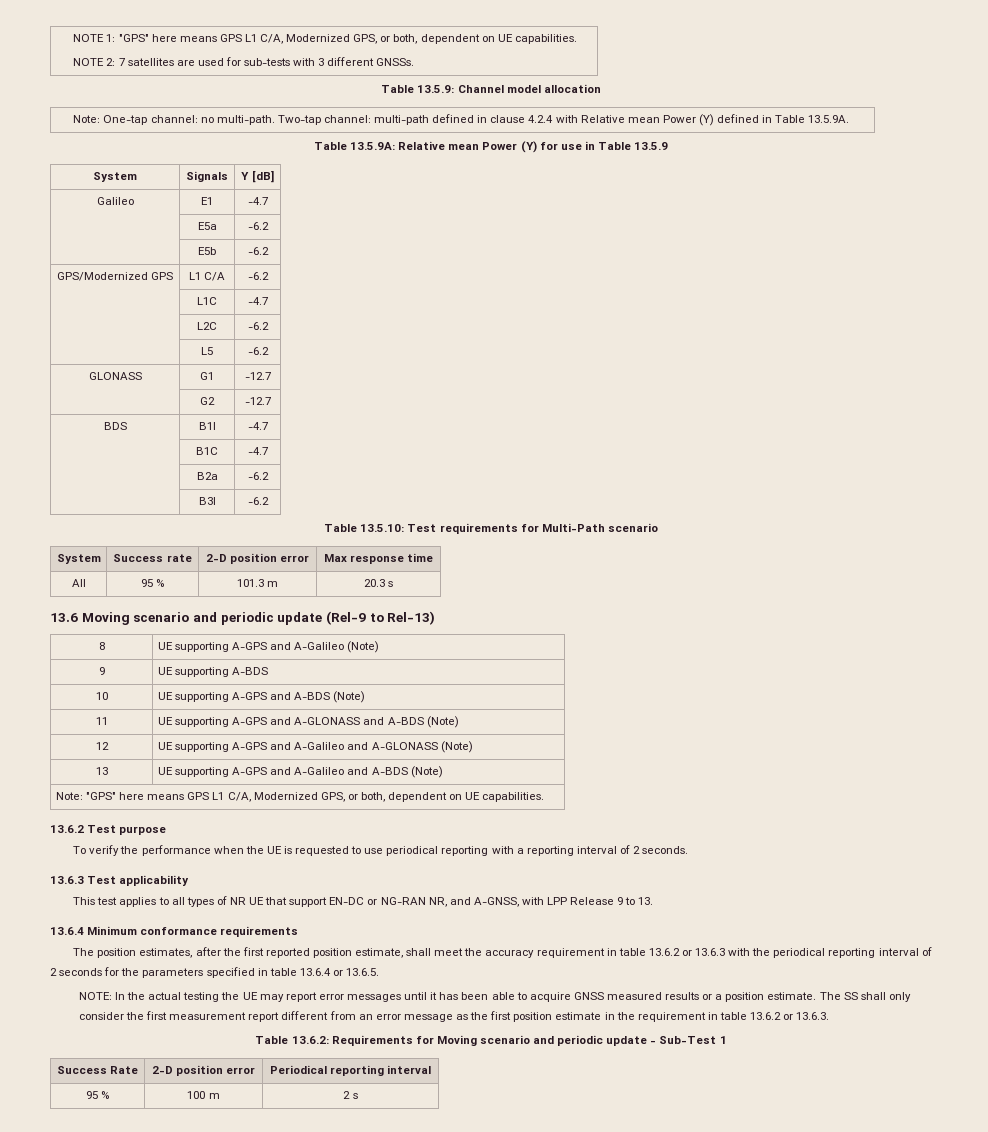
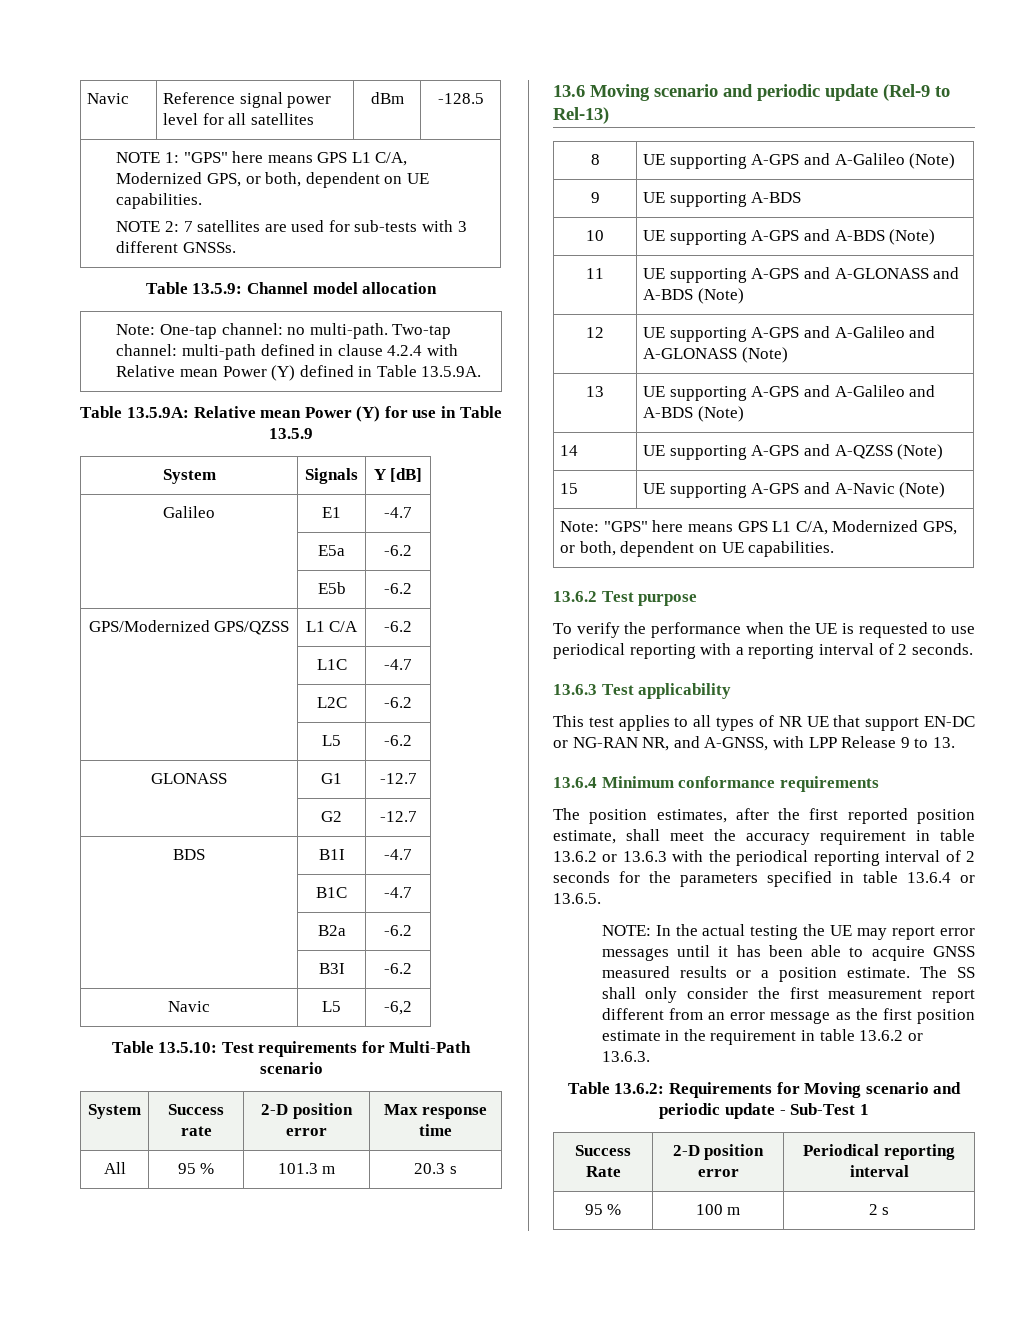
(73, 38) none -> [87,93,130,104] [163,92,332,108] [163,113,314,125] [370,92,404,104] [437,93,484,104] Navic | Reference signal power level for all satellites | dBm | -128.5 //
[151,272,174,280] GPS -> [214,621,290,635] GPS/QZSS
(269, 501) none -> [168,1001,210,1012] [322,1001,341,1012] [384,1001,412,1015] // Navic | L5 | -6,2
(443, 772) none -> [560,445,579,456] [643,444,944,460] [560,483,579,494] [643,482,946,498] // 14 | UE supporting A-GPS and A-QZSS (Note) // 15 | UE supporting A-GPS and A-Navic (Note)

